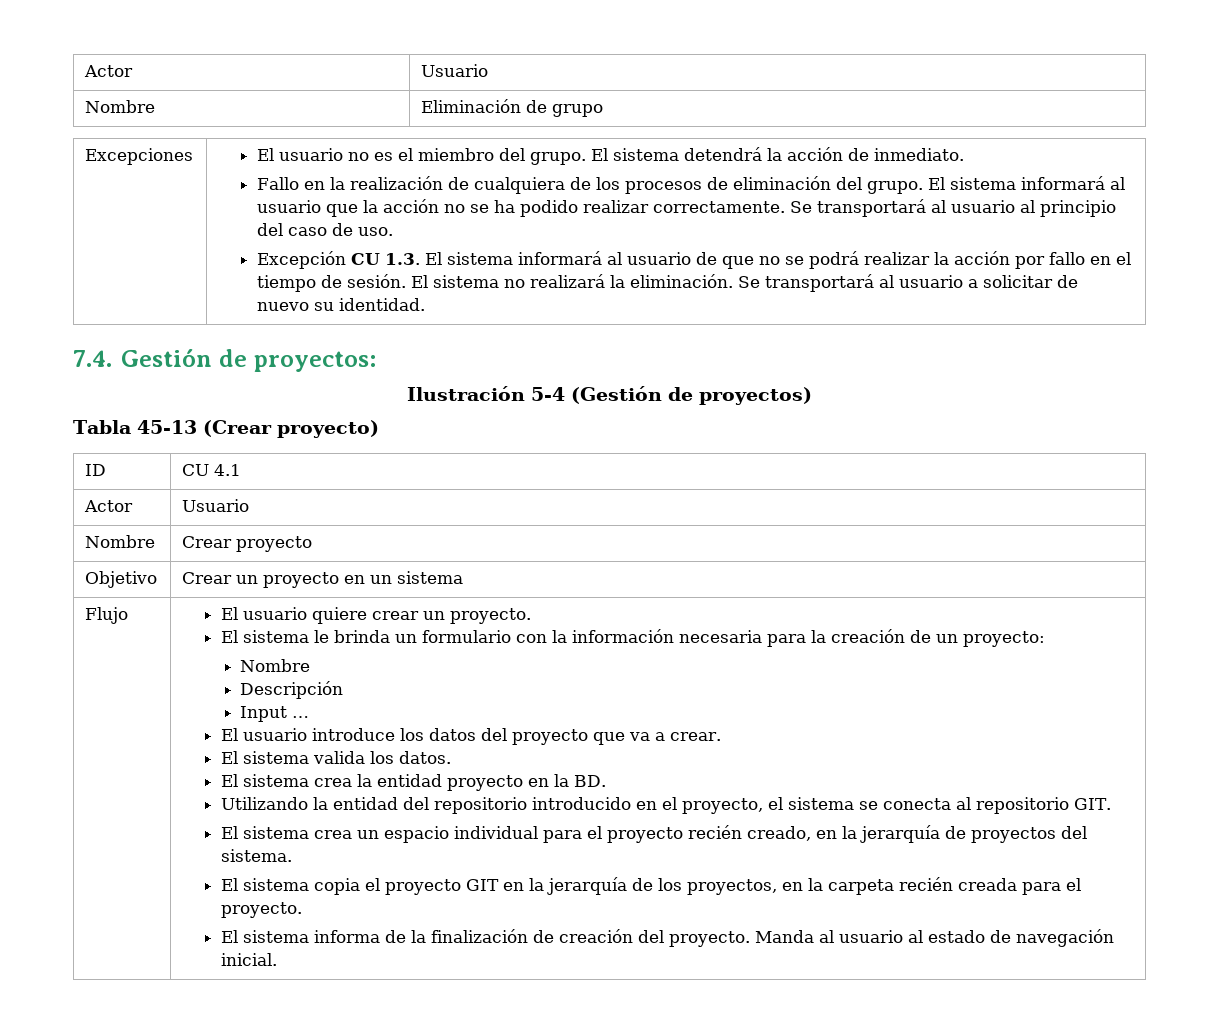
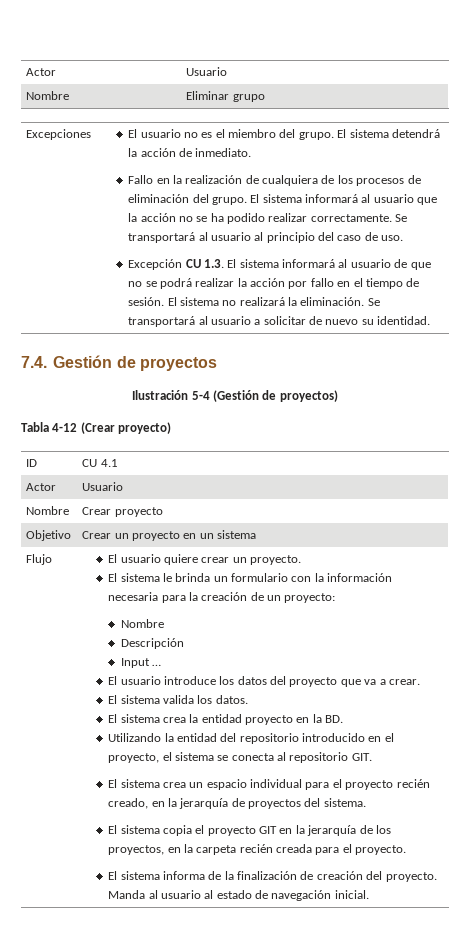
[84,65,134,77] [421,64,489,77] [85,100,156,113] [421,99,548,113] Actor | Usuario // Nombre | Eliminación de -> [26,68,57,76] [186,67,228,76] [26,91,70,100] [186,91,230,100] Actor | Usuario // Nombre | Eliminar
[253,351,377,372] proyectos: -> [139,357,217,371] proyectos
[136,420,197,434] 45-13 -> [52,423,78,432] 4-12

